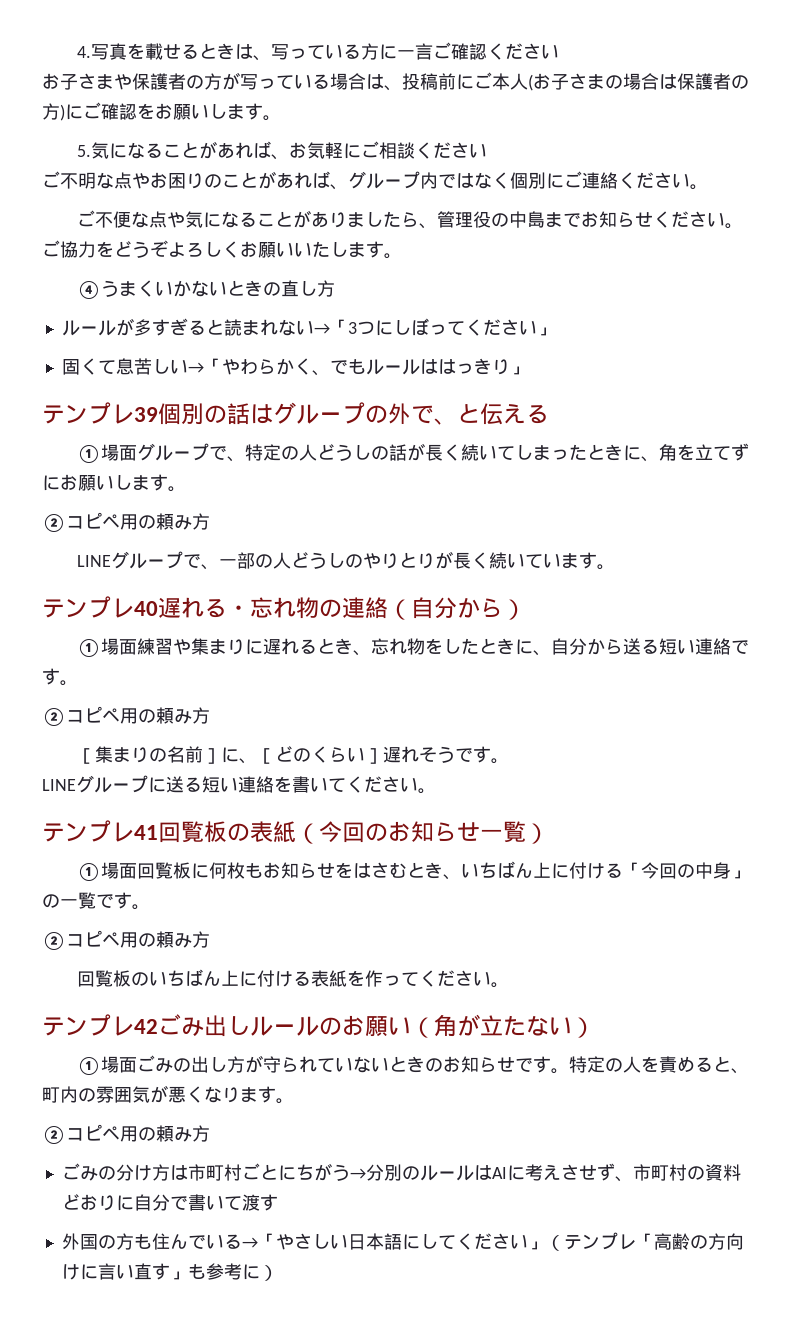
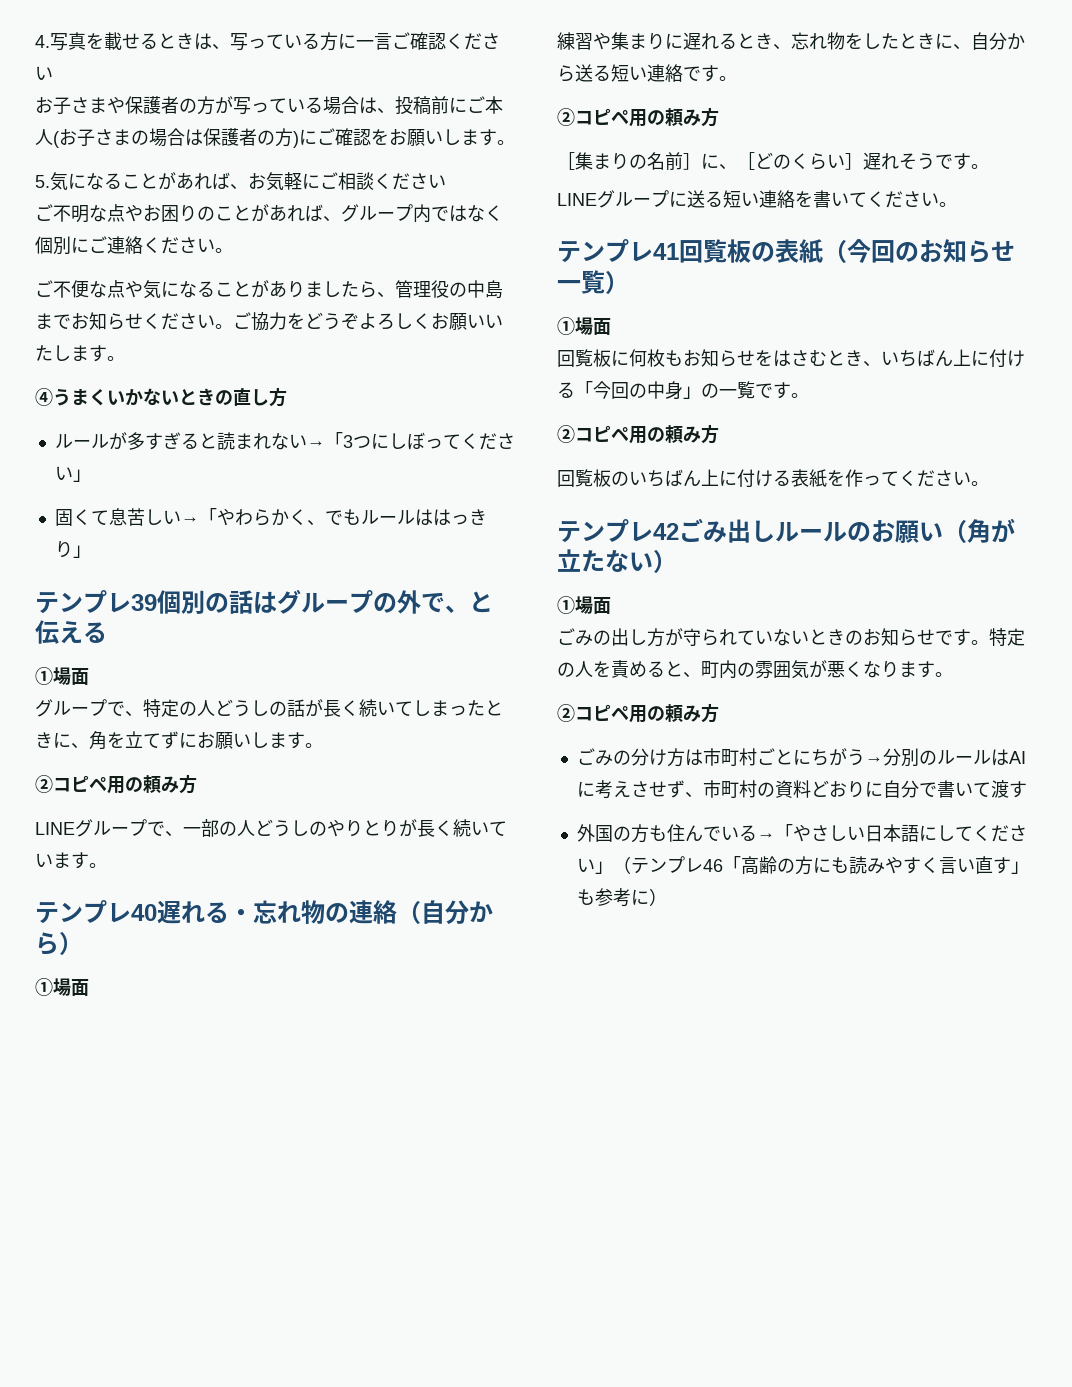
(137, 453) none -> (89, 676) //
(137, 647) none -> (89, 987) //
(137, 871) none -> (611, 326) //
(137, 1065) none -> (611, 605) //
(636, 1242) none -> [702,859,723,872] 46
[725,1233,744,1250] [61,1264,98,1280] 向けに -> [812,856,939,874] にも読みやすく

